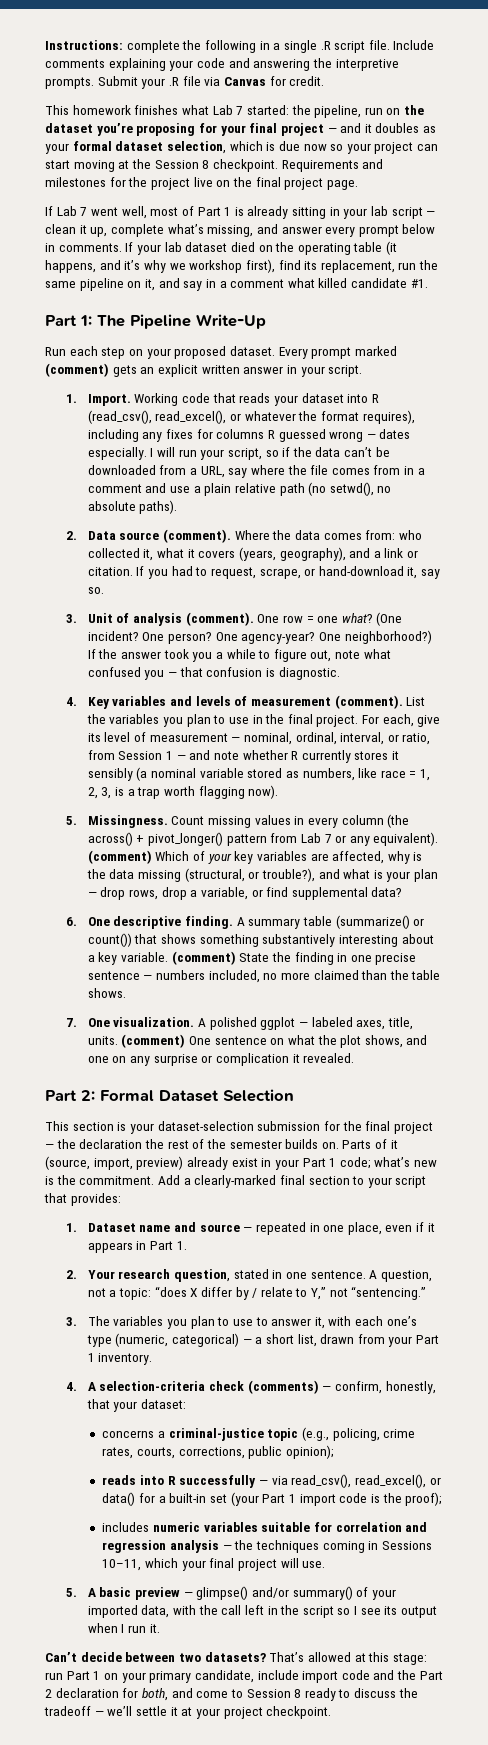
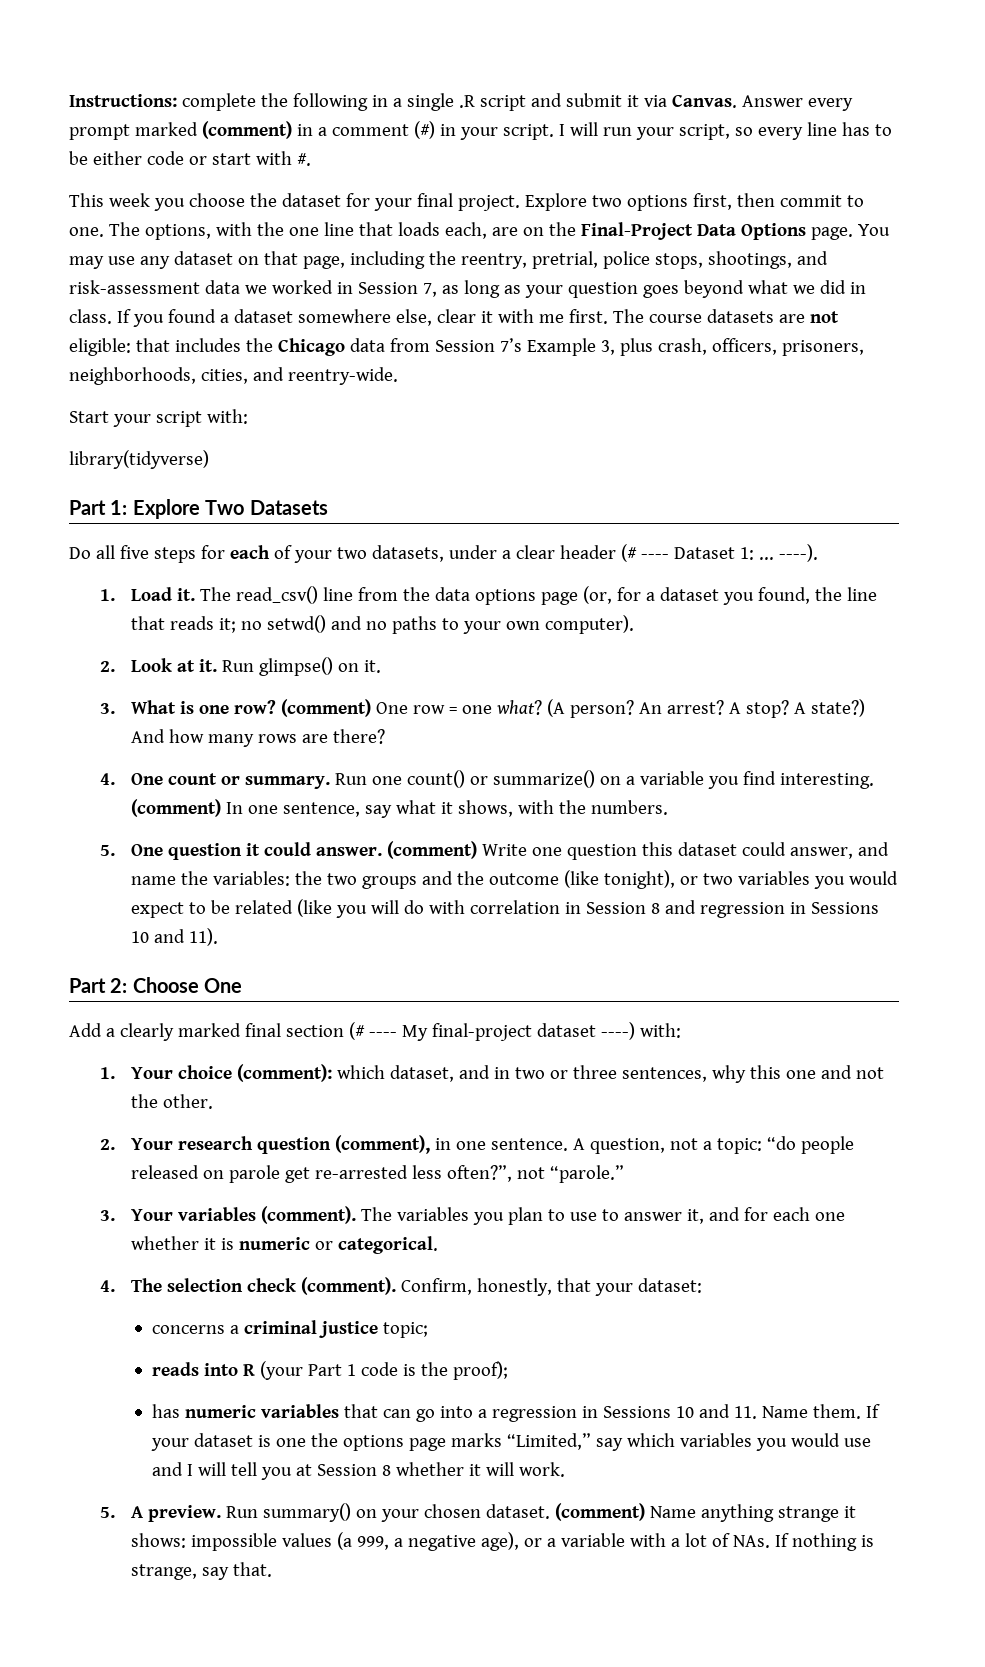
[368,40,435,50] [45,58,399,71] [45,76,325,89] [45,105,425,118] [45,123,437,136] [45,141,439,154] [45,159,384,172] [45,177,358,190] [45,206,436,219] [45,224,436,237] [45,241,398,255] [45,259,439,273] [45,278,428,291] [45,314,266,329] [45,346,397,359] [45,363,363,377] [66,393,379,406] [87,410,415,424] [87,429,411,442] [87,447,147,460] file. Include comments explaining your code and answering the interpretive prompts. Submit your .R file via Canvas for credit. // This homework finishes what Lab 7 started: the pipeline, run on the dataset you’re proposing for your final project — and it doubles as your formal dataset selection, which is due now so your project can start moving at the Session 8 checkpoint. Requirements and milestones for the project live on the final project page. // If Lab 7 went well, most of Part 1 is already sitting in your lab script — clean it up, complete what’s missing, and answer every prompt below in comments. If your lab dataset died on the operating table (it happens, and it’s why we workshop first), find its replacement, run the same pipeline on it, and say in a comment what killed candidate #1. // Part 1: The Pipeline Write-Up // Run each step on your proposed dataset. Every prompt marked (comment) gets an explicit written answer in your script. // 1. Import. Working code that reads your dataset into R (read_csv(), read_excel(), or whatever the format requires), including any fixes for columns R guessed wrong — dates especially. -> [530,93,853,111] [69,121,554,140] and submit it via Canvas. Answer every prompt marked (comment) in a comment (#) in your script.
[282,447,390,457] [87,465,425,478] [87,482,392,496] [87,500,178,514] [66,529,422,543] [87,547,419,561] [87,566,441,579] [87,587,104,594] [66,612,254,626] if the data can’t be downloaded from a URL, say where the file comes from in a comment and use a plain relative path (no setwd(), no absolute paths). // 2. Data source (comment). Where the data comes from: who collected it, what it covers (years, geography), and a link or citation. If you had to request, scrape, or hand-download it, say so. // 3. Unit of analysis (comment). -> [757,122,892,140] [69,151,311,166] [69,193,864,211] [69,222,890,240] [69,251,828,269] [69,280,866,298] [69,309,839,327] [69,338,864,356] [69,367,398,385] [69,409,248,427] [69,450,209,469] [69,499,328,519] [69,544,818,563] [100,586,878,605] [131,615,635,634] [100,657,382,676] [100,699,372,717] every line has to be either code or start with #. // This week you choose the dataset for your final project. Explore two options first, then commit to one. The options, with the one line that loads each, are on the Final-Project Data Options page. You may use any dataset on that page, including the reentry, pretrial, police stops, shootings, and risk-assessment data we worked in Session 7, as long as your question goes beyond what we did in class. If you found a dataset somewhere else, clear it with me first. The course datasets are not eligible: that includes the Chicago data from Session 7’s Example 3, plus crash, officers, prisoners, neighborhoods, cities, and reentry-wide. // Start your script with: // library(tidyverse) // Part 1: Explore Two Datasets // Do all five steps for each of your two datasets, under a clear header (# ---- Dataset 1: ... ----). // 1. Load it. The read_csv() line from the data options page (or, for a dataset you found, the line that reads it; no setwd() and no paths to your own computer). // 2. Look at it. Run glimpse() on it. // 3. What is one row? (comment)
[376,612,403,626] [87,630,432,644] [87,649,391,662] [87,667,340,680] [66,695,426,709] [86,714,441,727] [87,732,431,745] [87,750,400,763] [87,767,431,781] [87,785,279,799] [66,814,410,828] [87,832,439,846] [87,850,423,864] [86,868,439,882] [87,887,403,900] [66,915,425,929] [87,933,434,947] [87,951,417,965] [87,970,441,983] [87,988,126,998] [66,1017,413,1030] [87,1034,428,1048] [87,1053,355,1066] [45,1089,294,1102] [45,1121,433,1134] [45,1139,398,1149] [45,1156,438,1170] [45,1175,427,1188] [44,1193,121,1206] [66,1222,435,1235] [87,1241,187,1253] (One incident? One person? One agency-year? One neighborhood?) If the answer took you a while to figure out, note what confused you — that confusion is diagnostic. // 4. Key variables and levels of measurement (comment). List the variables you plan to use in the final project. For each, give its level of measurement — nominal, ordinal, interval, or ratio, from Session 1 — and note whether R currently stores it sensibly (a nominal variable stored as numbers, like race = 1, 2, 3, is a trap worth flagging now). // 5. Missingness. Count missing values in every column (the across() + pivot_longer() pattern from Lab 7 or any equivalent). (comment) Which of your key variables are affected, why is the data missing (structural, or trouble?), and what is your plan — drop rows, drop a variable, or find supplemental data? // 6. One descriptive finding. A summary table (summarize() or count()) that shows something substantively interesting about a key variable. (comment) State the finding in one precise sentence — numbers included, no more claimed than the table shows. // 7. One visualization. A polished ggplot — labeled axes, title, units. (comment) One sentence on what the plot shows, and one on any surprise or complication it revealed. // Part 2: Formal Dataset Selection // This section is your dataset-selection submission for the final project — the declaration the rest of the semester builds on. Parts of it (source, import, preview) already exist in your Part 1 code; what’s new is the commitment. Add a clearly-marked final section to your script that provides: // 1. Dataset name and source — repeated in one place, even if it appears in Part 1. -> [547,699,866,718] [131,729,386,747] [100,770,875,789] [131,799,669,818] [100,841,890,860] [131,870,899,889] [131,899,880,918] [131,928,219,946] [69,977,243,993] [69,1022,681,1041] [100,1064,885,1083] [131,1094,214,1109] (A person? An arrest? A stop? A state?) And how many rows are there? // 4. One count or summary. Run one count() or summarize() on a variable you find interesting. (comment) In one sentence, say what it shows, with the numbers. // 5. One question it could answer. (comment) Write one question this dataset could answer, and name the variables: the two groups and the outcome (like tonight), or two variables you would expect to be related (like you will do with correlation in Session 8 and regression in Sessions 10 and 11). // Part 2: Choose One // Add a clearly marked final section (# ---- My final-project dataset ----) with: // 1. Your choice (comment): which dataset, and in two or three sentences, why this one and not the other.
[173,1269,269,1282] question, stated -> [257,1135,431,1154] question (comment),
[154,1286,427,1300] [66,1317,78,1326] “does X differ by / relate to Y,” not “sentencing.” // 3. -> [767,1136,855,1154] [131,1165,625,1183] [100,1206,357,1224] “do people released on parole get re-arrested less often?”, not “parole.” // 3. Your variables (comment).
[328,1316,417,1326] [86,1333,440,1347] [87,1353,153,1365] [66,1380,382,1394] with each one’s type (numeric, categorical) — a short list, drawn from your Part 1 inventory. // 4. A selection-criteria check (comments) — confirm, -> [709,1207,846,1221] [131,1236,439,1254] [100,1277,473,1295] and for each one whether it is numeric or categorical. // 4. The selection check (comment). Confirm,
[168,1427,416,1441] [102,1445,335,1459] [102,1474,441,1488] [102,1492,228,1506] criminal-justice topic (e.g., policing, crime rates, courts, corrections, public opinion); // reads into R successfully — via read_csv(), read_excel(), or data() for a built-in set -> [243,1320,428,1338] [151,1362,255,1376] criminal justice topic; // reads into R
[299,1494,336,1506] import -> (356, 1370) none
[102,1522,150,1532] includes -> [151,1404,180,1418] has
[261,1522,428,1532] [102,1540,433,1553] [102,1558,326,1571] [66,1586,396,1600] [87,1605,438,1618] [87,1623,160,1633] [45,1652,427,1665] [45,1670,443,1683] [45,1688,418,1701] [44,1706,332,1719] suitable for correlation and regression analysis — the techniques coming in Sessions 10–11, which your final project will use. // 5. A basic preview — glimpse() and/or summary() of your imported data, with the call left in the script so I see its output when I run it. // Can’t decide between two datasets? That’s allowed at this stage: run Part 1 on your primary candidate, include import code and the Part 2 declaration for both, and come to Session 8 ready to discuss the tradeoff — we’ll settle it at your project checkpoint. -> [343,1404,880,1422] [150,1433,871,1451] [151,1462,565,1480] [100,1503,857,1522] [131,1532,875,1551] [131,1562,273,1580] that can go into a regression in Sessions 10 and 11. Name them. If your dataset is one the options page marks “Limited,” say which variables you would use and I will tell you at Session 8 whether it will work. // 5. A preview. Run summary() on your chosen dataset. (comment) Name anything strange it shows: impossible values (a 999, a negative age), or a variable with a lot of NAs. If nothing is strange, say that.

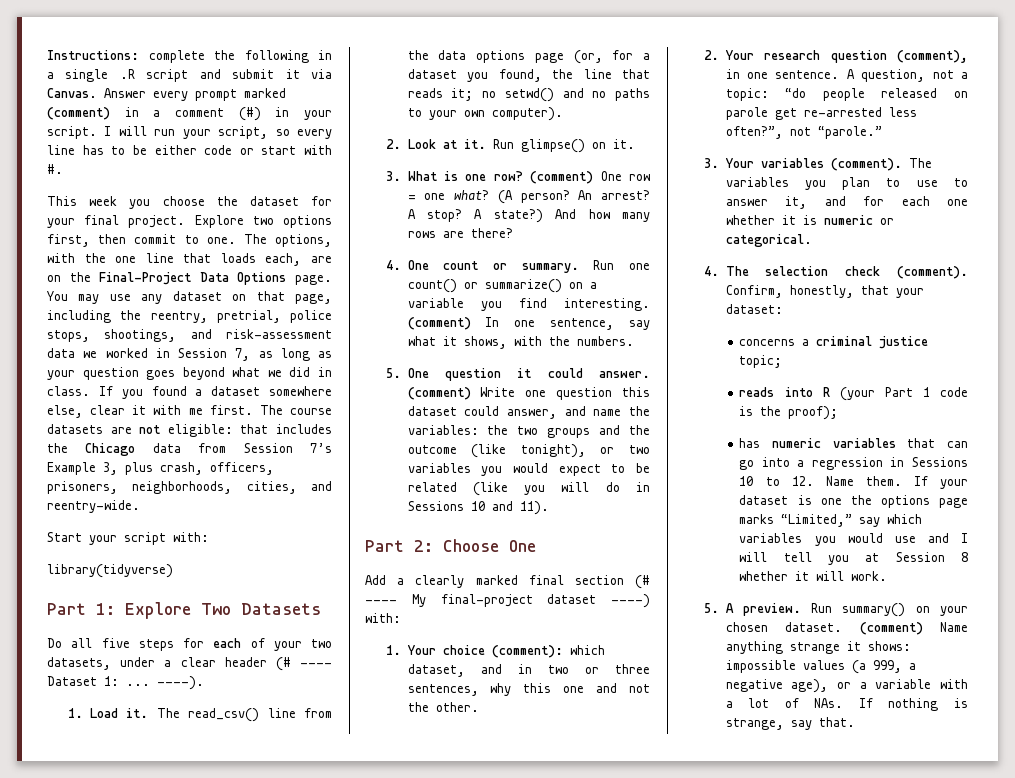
[429,900,786,918] with correlation in Session 8 and regression -> (620, 487) none
[698,1404,757,1419] and 11. -> [765,476,814,486] to 12.

